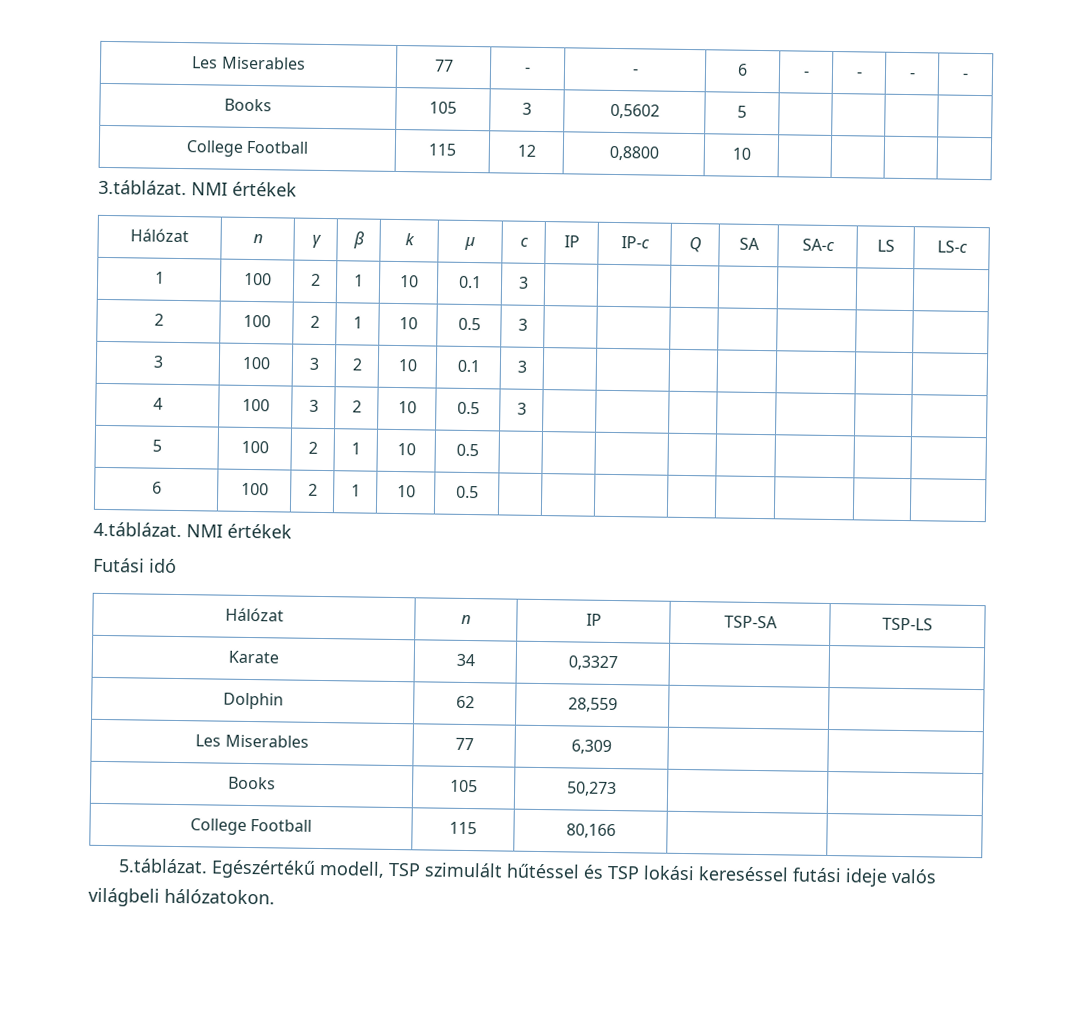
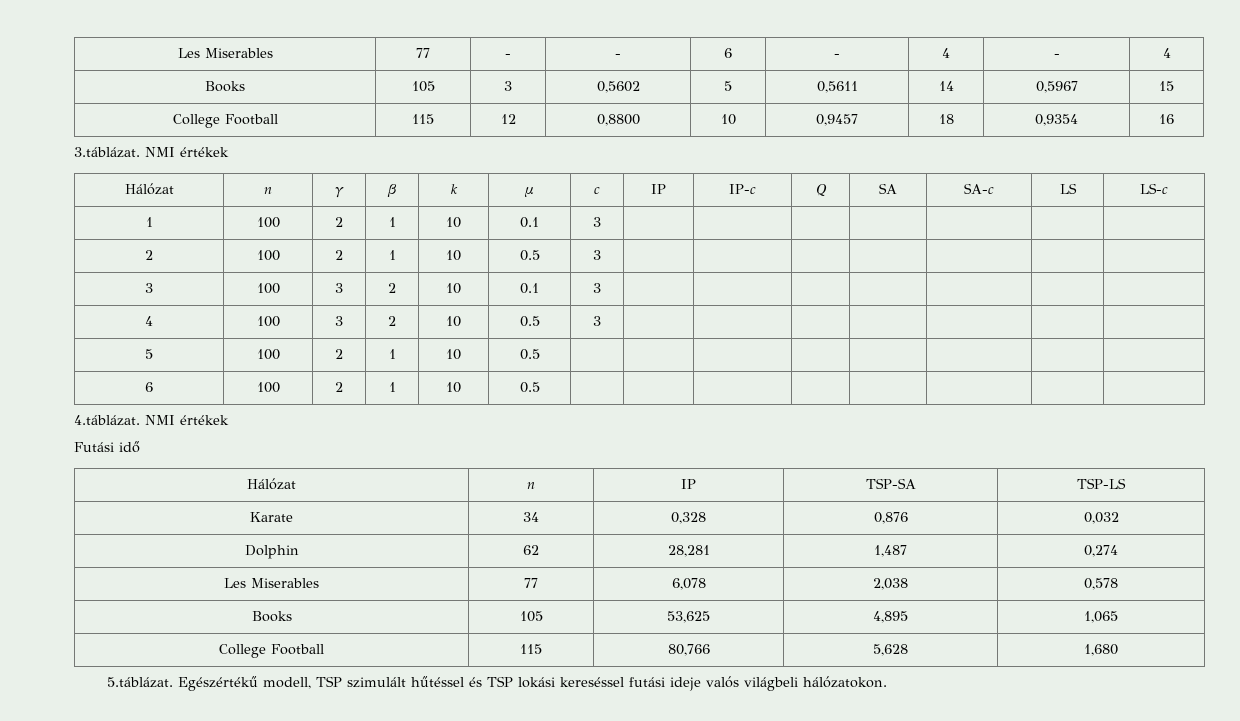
[855,71,863,78] [908,72,916,79] [962,72,968,79] - | - | - -> [942,48,950,58] [1053,54,1060,58] [1162,48,1171,58] 4 | - | 4
(747, 111) | | | -> [816,81,858,93] [938,81,954,91] [1035,81,1078,93] [1159,81,1174,91] 0,5611 | 14 | 0,5967 | 15
(751, 153) | | | -> [816,114,858,126] [938,114,954,124] [1035,114,1078,126] [1159,114,1174,124] 0,9457 | 18 | 0,9354 | 16
[149,558,177,573] idó -> [119,441,140,453] idő
[567,655,618,671] 0,3327 | | -> [671,512,706,524] [873,512,908,524] [1083,512,1119,524] 0,328 | 0,876 | 0,032
[567,697,618,713] [195,734,309,748] [454,737,474,751] [571,739,612,755] [228,776,276,790] [450,779,478,793] [565,781,617,797] [189,818,313,835] [449,821,477,835] [565,823,616,839] 28,559 | | // Les Miserables | 77 | 6,309 | | // Books | 105 | 50,273 | | // College Football | 115 | 80,166 | | -> [667,545,710,557] [874,545,907,557] [1084,545,1118,557] [224,578,319,588] [524,578,538,588] [671,578,706,590] [873,578,908,590] [1084,578,1118,590] [251,611,292,622] [519,611,543,622] [667,611,710,623] [873,611,908,623] [1084,611,1118,623] [219,644,324,658] [520,644,542,654] [667,644,710,656] [873,644,908,656] [1084,644,1118,656] 28,281 | 1,487 | 0,274 // Les Miserables | 77 | 6,078 | 2,038 | 0,578 // Books | 105 | 53,625 | 4,895 | 1,065 // College Football | 115 | 80,766 | 5,628 | 1,680

